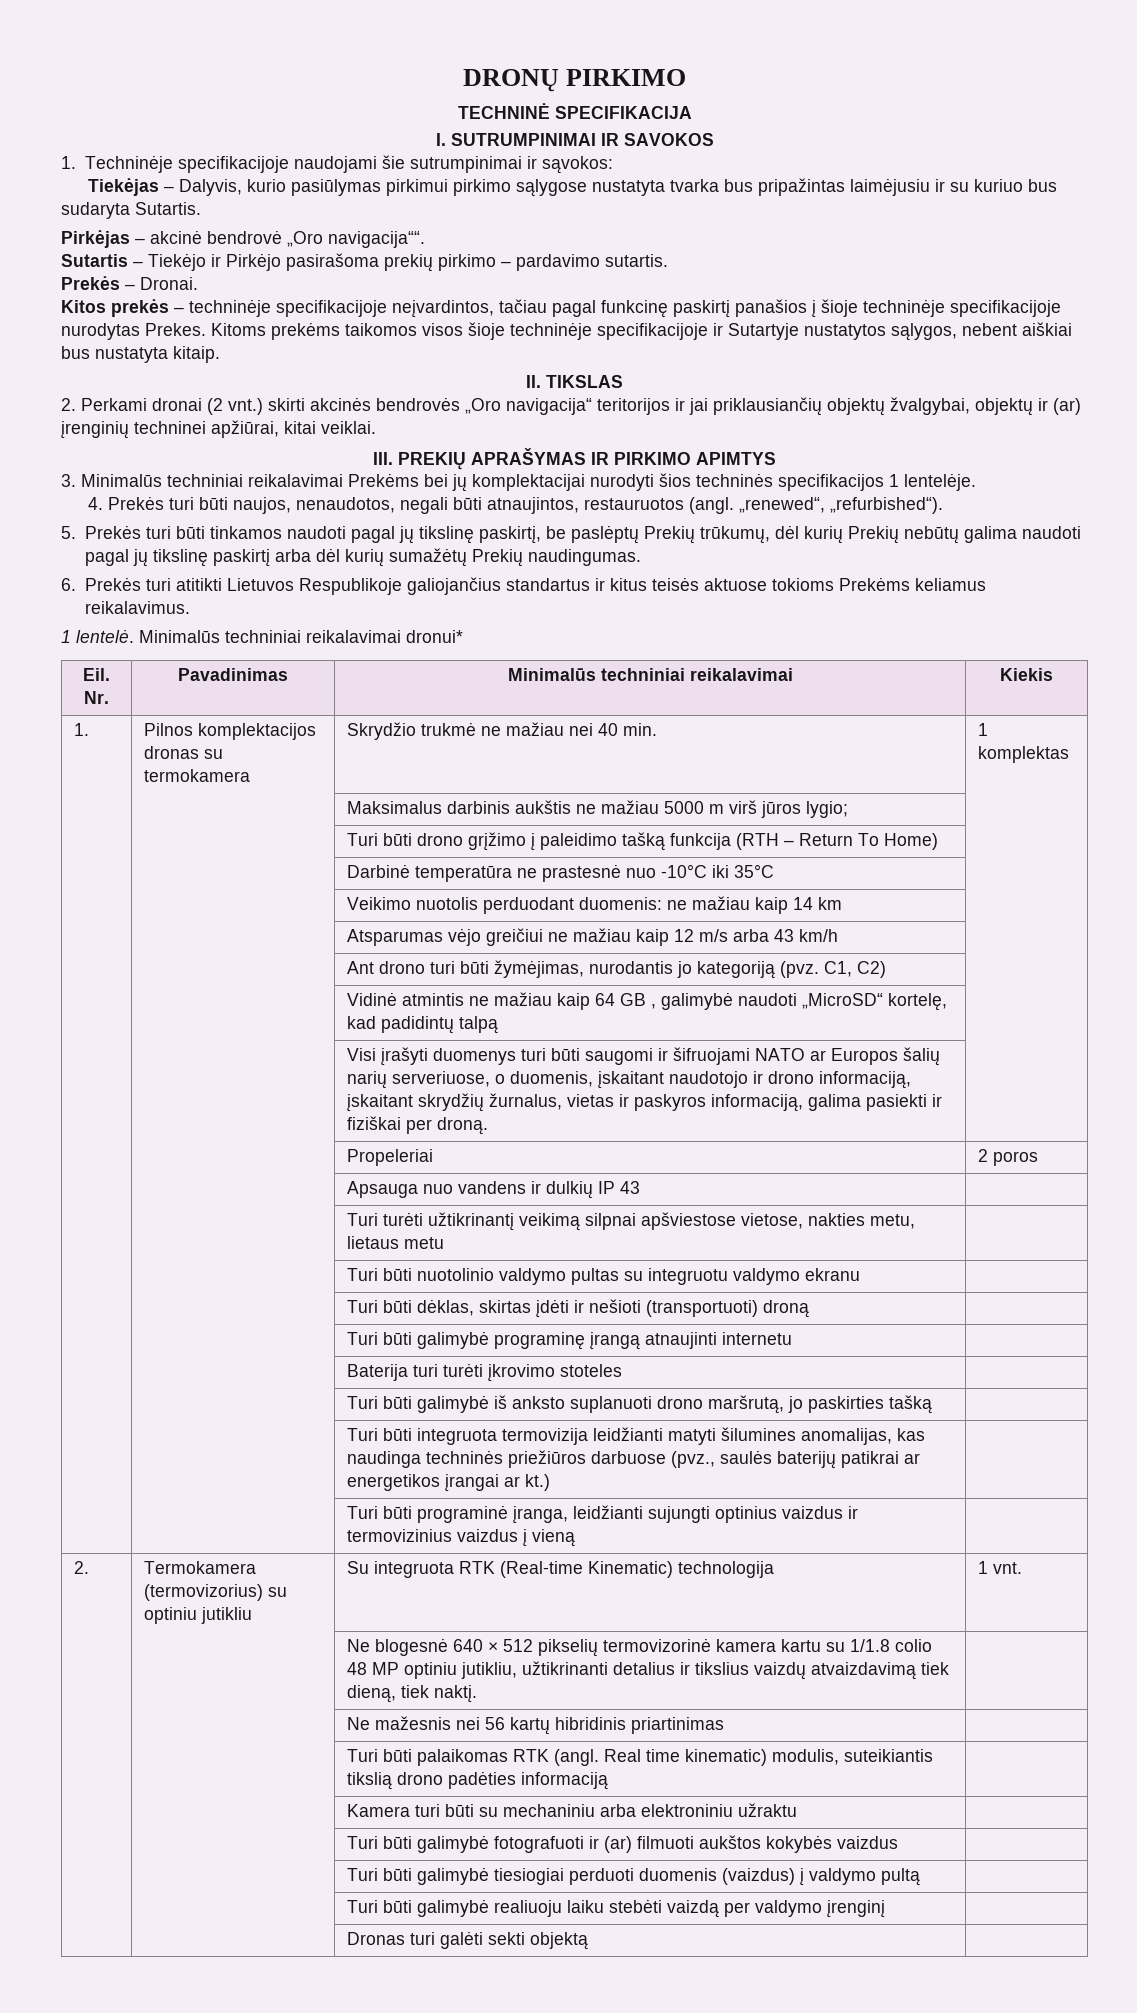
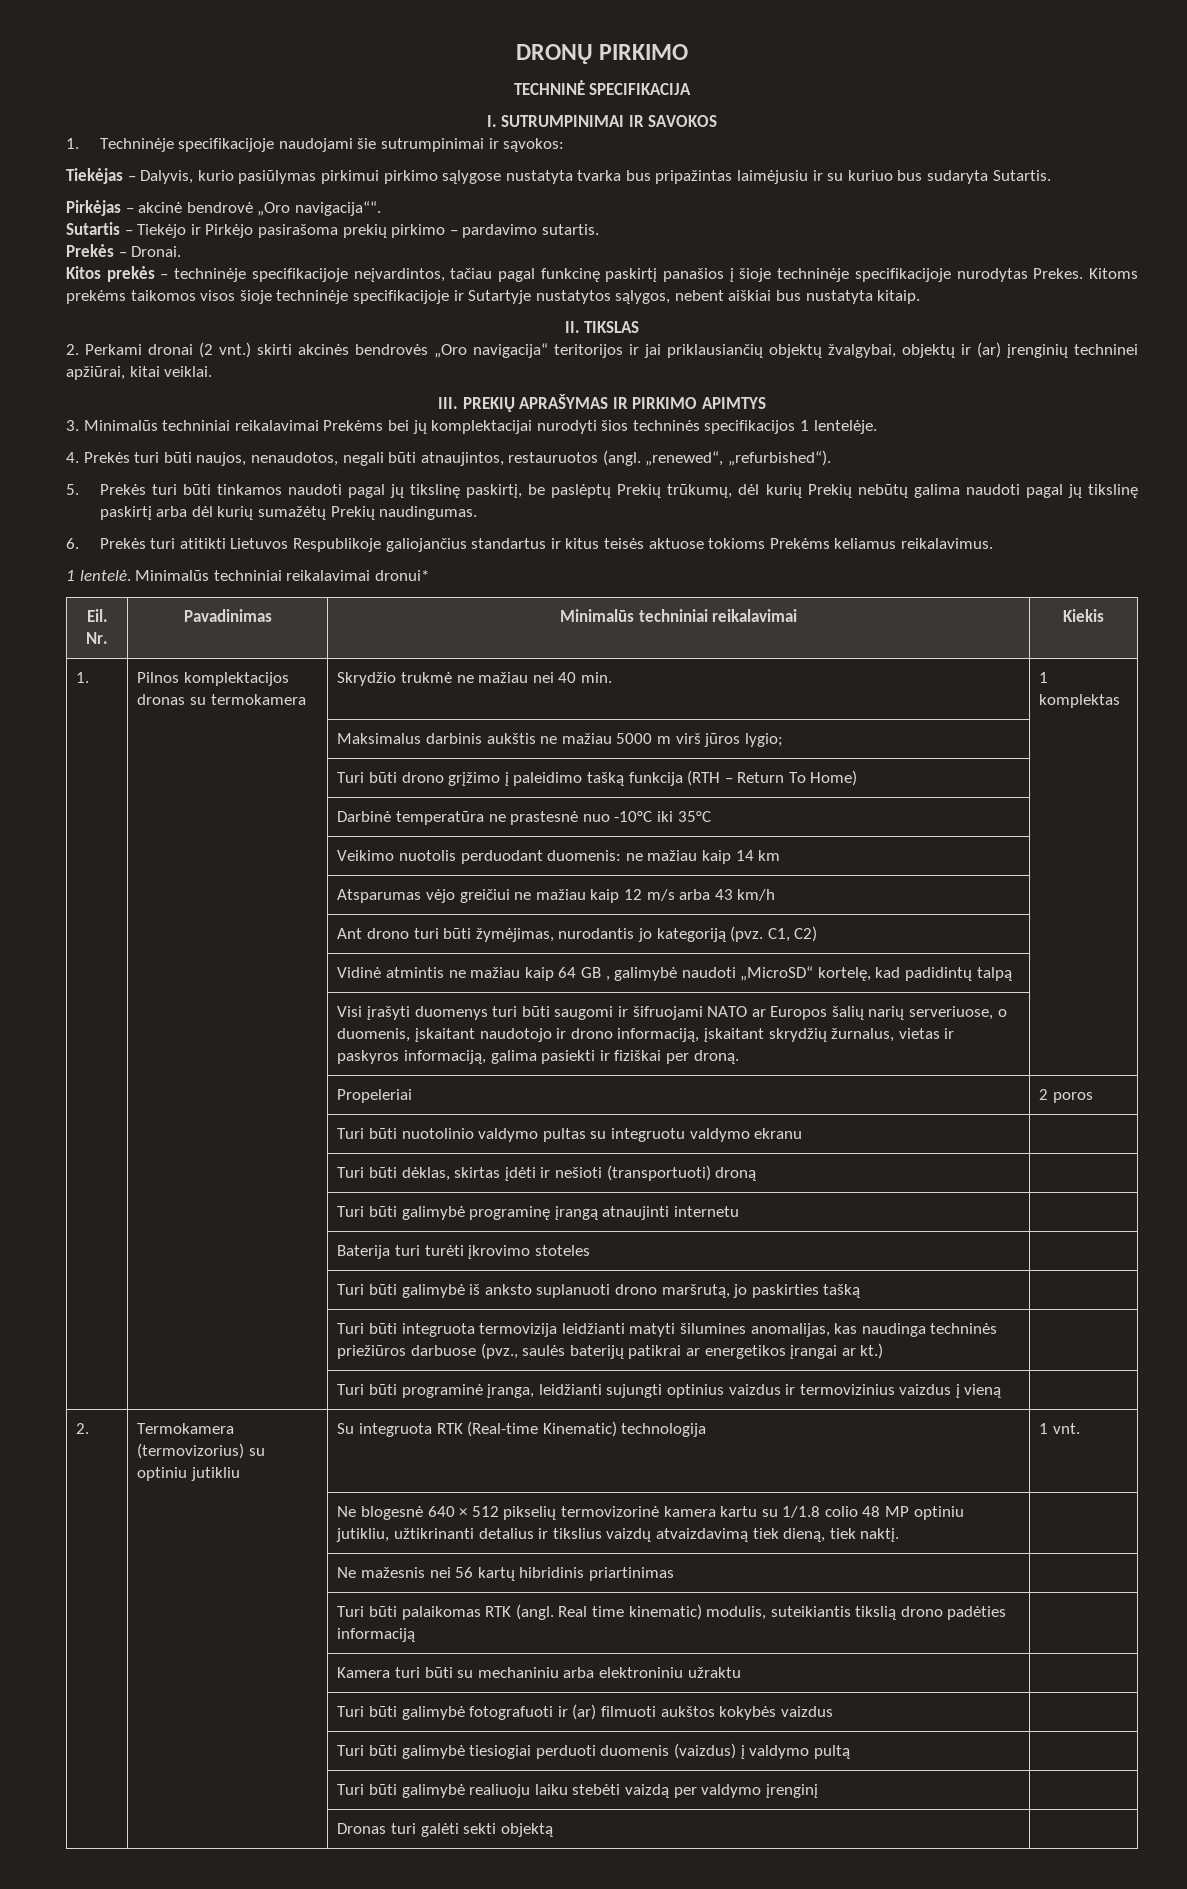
[346,1181,640,1199] [346,1212,915,1231] [346,1236,444,1249] // | | Apsauga nuo vandens ir dulkių IP 43 | // | | Turi turėti užtikrinantį veikimą silpnai apšviestose vietose, nakties metu, lietaus metu | -> (1093, 1097) none

